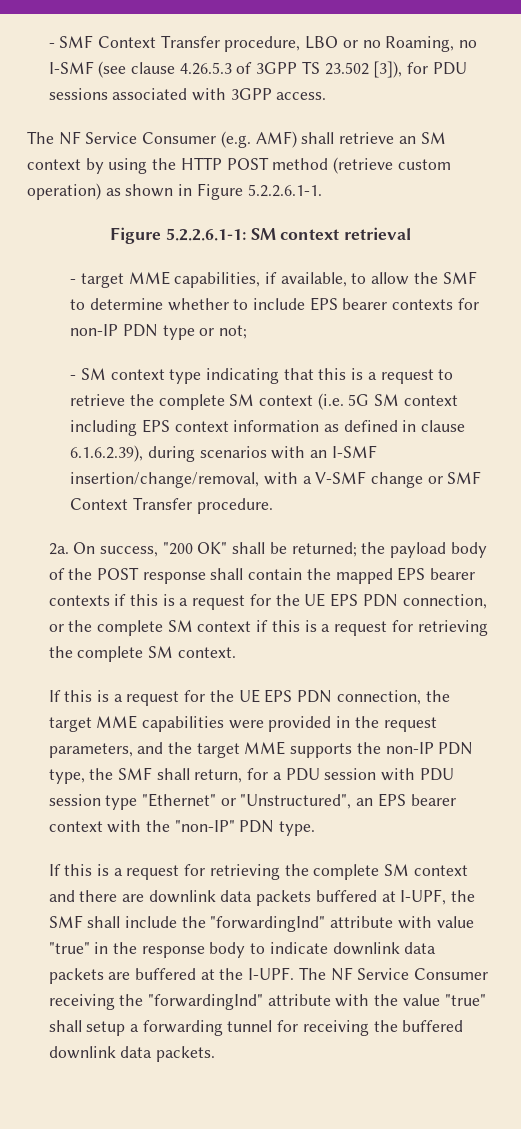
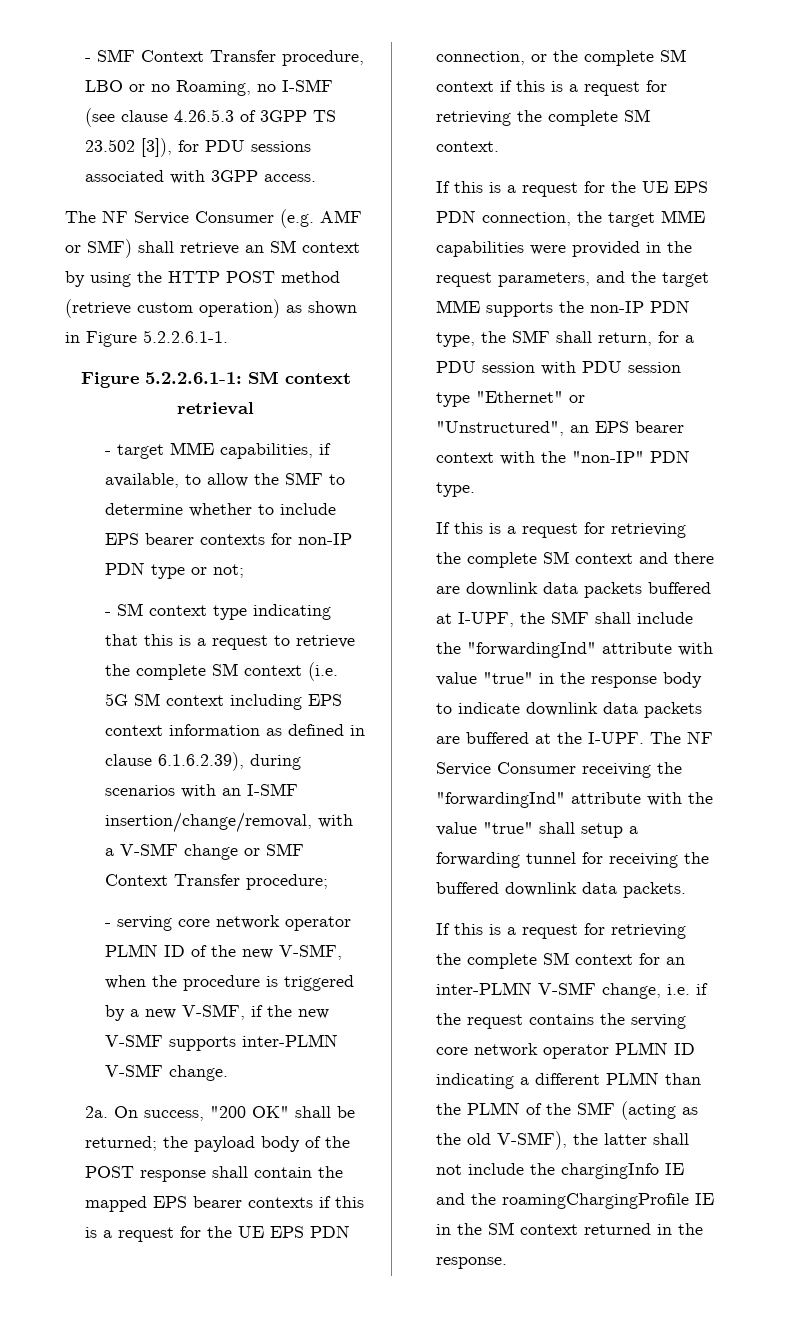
[255,131,297,148] AMF) -> [320,210,362,223] [65,239,132,258] AMF or SMF)
[196,498,273,514] procedure. -> [246,874,329,890] [105,915,352,931] [105,944,343,960] [105,975,355,991] [105,1004,330,1021] [105,1034,339,1051] [105,1064,229,1081] procedure; // - serving core network operator PLMN ID of the new V-SMF, when the procedure is triggered by a new V-SMF, if the new V-SMF supports inter-PLMN V-SMF change.
(216, 1054) none -> [436,923,687,939] [436,952,686,969] [436,982,709,999] [436,1013,687,1029] [436,1042,696,1059] [436,1072,702,1089] [436,1101,699,1120] [436,1131,690,1150] [436,1163,685,1179] [436,1193,715,1209] [436,1222,704,1235] [436,1257,508,1269] // If this is a request for retrieving the complete SM context for an inter-PLMN V-SMF change, i.e. if the request contains the serving core network operator PLMN ID indicating a different PLMN than the PLMN of the SMF (acting as the old V-SMF), the latter shall not include the chargingInfo IE and the roamingChargingProfile IE in the SM context returned in the response.

